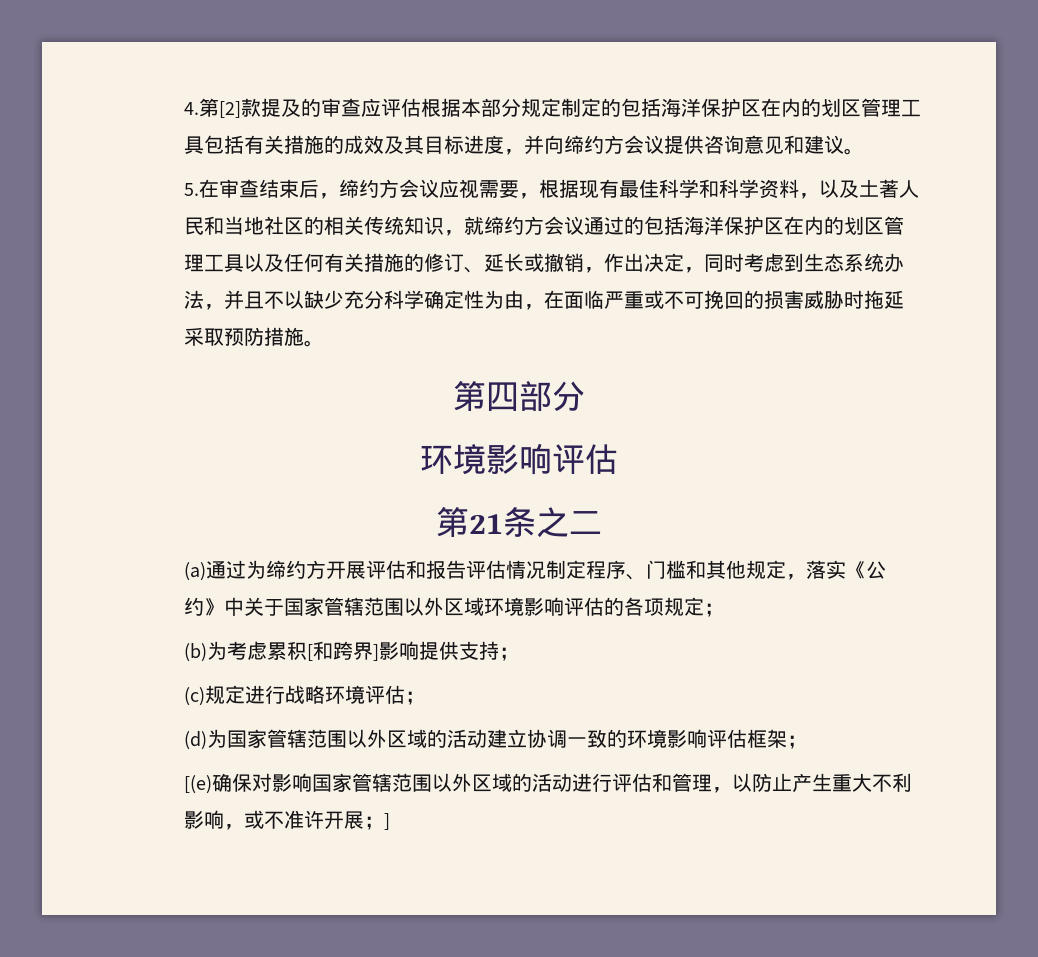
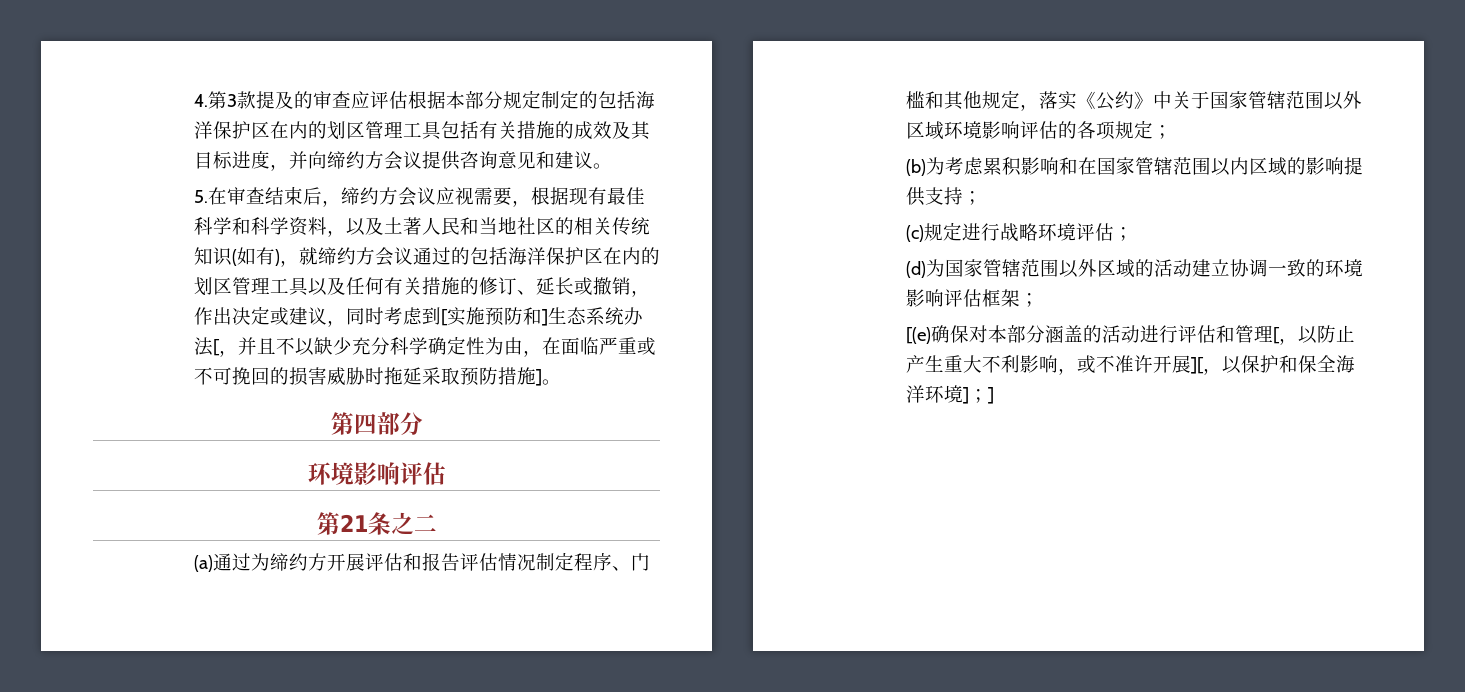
[219,101,242,118] [2] -> [226,94,237,107] 3
(445, 225) none -> [231,247,280,266] (如有)
(685, 262) none -> [269,307,327,325] 或建议
(805, 262) none -> [440,307,548,326] [实施预防和]
(205, 299) none -> [212,339,220,356] [
(305, 336) none -> [535,369,542,386] ]
[307,641,380,661] [和跨界] -> [1020,157,1306,176] 影响和在国家管辖范围以内区域的
[272,773,513,792] 影响国家管辖范围以外区域 -> [987,325,1083,343] 本部分涵盖
(713, 783) none -> [1272,327,1280,344] [
(365, 820) none -> [1190,355,1355,375] [905,385,969,404] ][，以保护和保全海洋环境]

